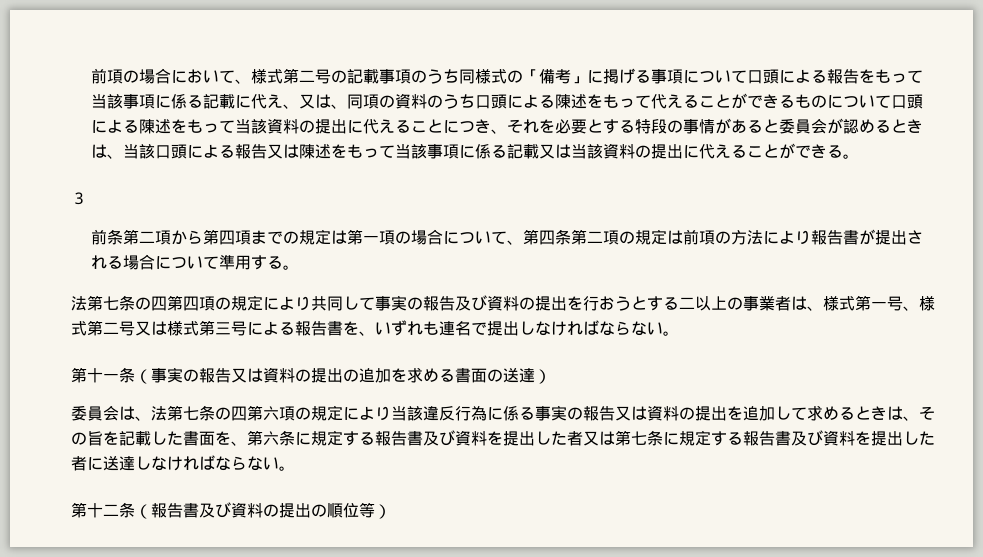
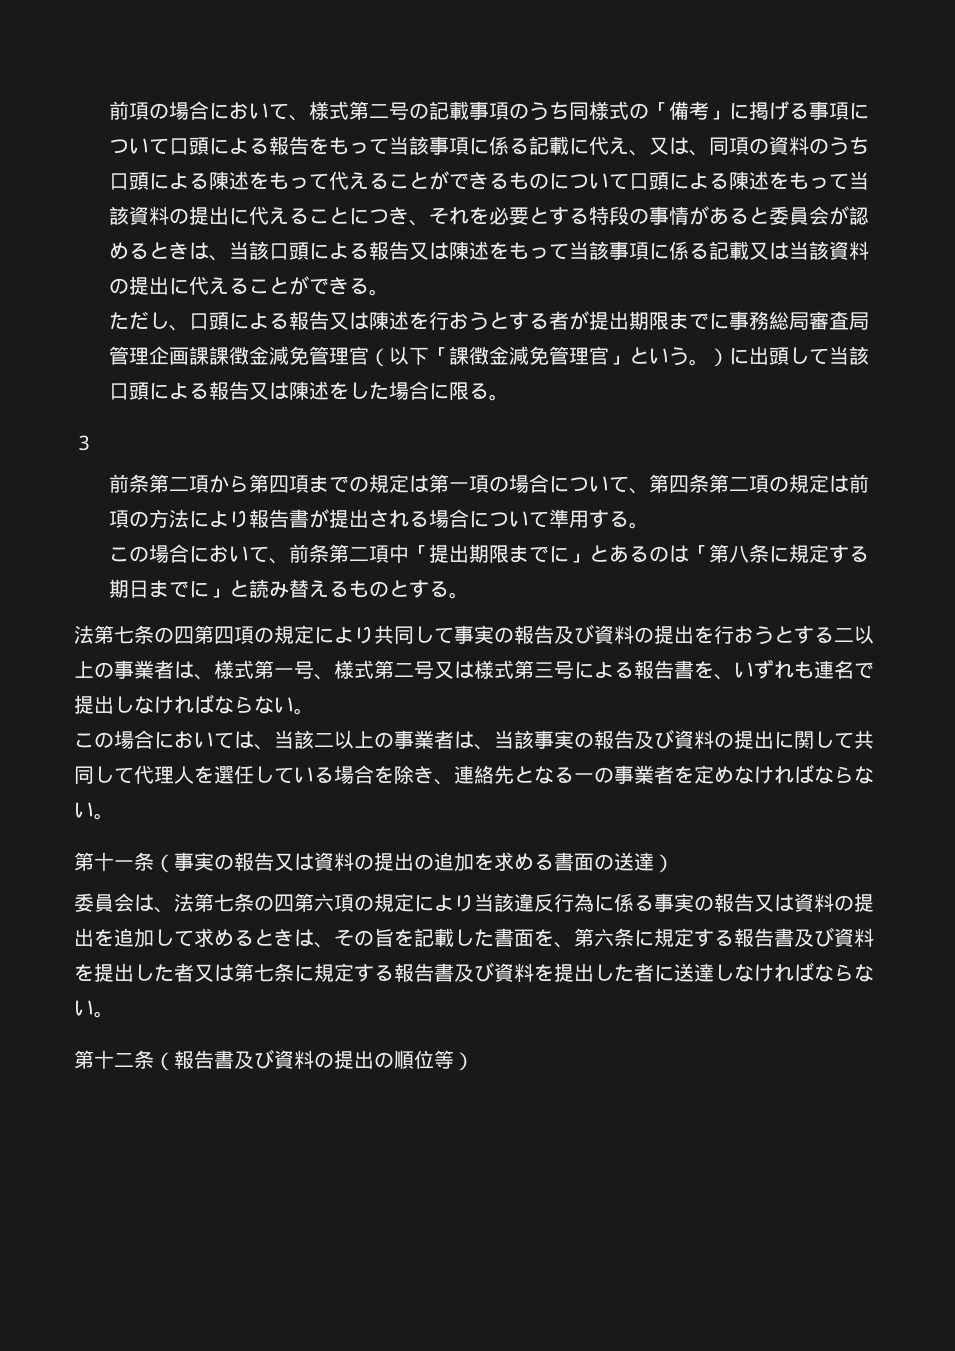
(859, 156) none -> [108,311,869,331] [108,346,869,367] [108,381,509,401] // ただし、口頭による報告又は陳述を行おうとする者が提出期限までに事務総局審査局管理企画課課徴金減免管理官（以下「課徴金減免管理官」という。）に出頭して当該口頭による報告又は陳述をした場合に限る。
(299, 267) none -> [108,544,869,564] [108,579,469,599] // この場合において、前条第二項中「提出期限までに」とあるのは「第八条に規定する期日までに」と読み替えるものとする。
(679, 333) none -> [74,729,874,750] [74,764,874,785] [74,802,114,820] // この場合においては、当該二以上の事業者は、当該事実の報告及び資料の提出に関して共同して代理人を選任している場合を除き、連絡先となる一の事業者を定めなければならない。

